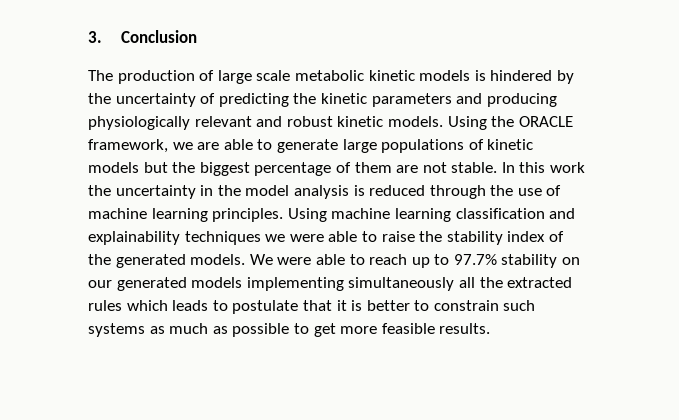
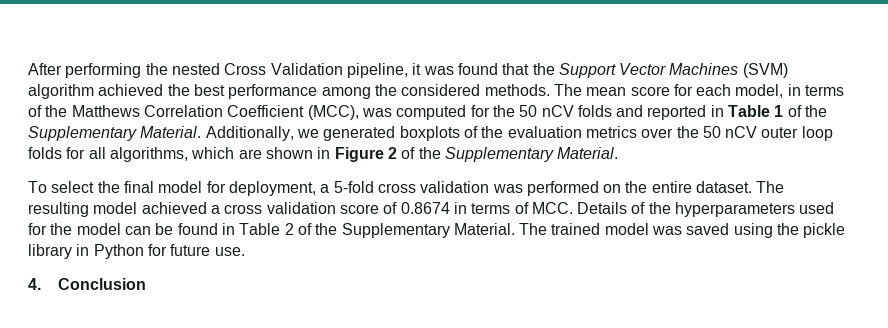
[88,30,198,43] [88,70,574,84] [88,93,557,107] [88,116,573,130] [88,139,534,153] [88,162,586,176] [88,185,562,199] [88,208,576,222] [88,231,564,245] [88,254,581,268] [88,277,573,291] [88,300,536,314] [88,323,491,337] 3. Conclusion // The production of large scale metabolic kinetic models is hindered by the uncertainty of predicting the kinetic parameters and producing physiologically relevant and robust kinetic models. Using the ORACLE framework, we are able to generate large populations of kinetic models but the biggest percentage of them are not stable. In this work the uncertainty in the model analysis is reduced through the use of machine learning principles. Using machine learning classification and explainability techniques we were able to raise the stability index of the generated models. We were able to reach up to 97.7% stability on our generated models implementing simultaneously all the extracted rules which leads to postulate that it is better to constrain such systems as much as possible to get more feasible results. -> [28,63,788,78] [28,84,845,99] [28,105,828,120] [28,126,833,141] [28,147,619,162] [28,181,785,196] [28,202,835,217] [28,223,846,238] [28,244,245,259] [28,278,147,290] After performing the nested Cross Validation pipeline, it was found that the Support Vector Machines (SVM) algorithm achieved the best performance among the considered methods. The mean score for each model, in terms of the Matthews Correlation Coefficient (MCC), was computed for the 50 nCV folds and reported in Table 1 of the Supplementary Material. Additionally, we generated boxplots of the evaluation metrics over the 50 nCV outer loop folds for all algorithms, which are shown in Figure 2 of the Supplementary Material. // To select the final model for deployment, a 5-fold cross validation was performed on the entire dataset. The resulting model achieved a cross validation score of 0.8674 in terms of MCC. Details of the hyperparameters used for the model can be found in Table 2 of the Supplementary Material. The trained model was saved using the pickle library in Python for future use. // 4. Conclusion

